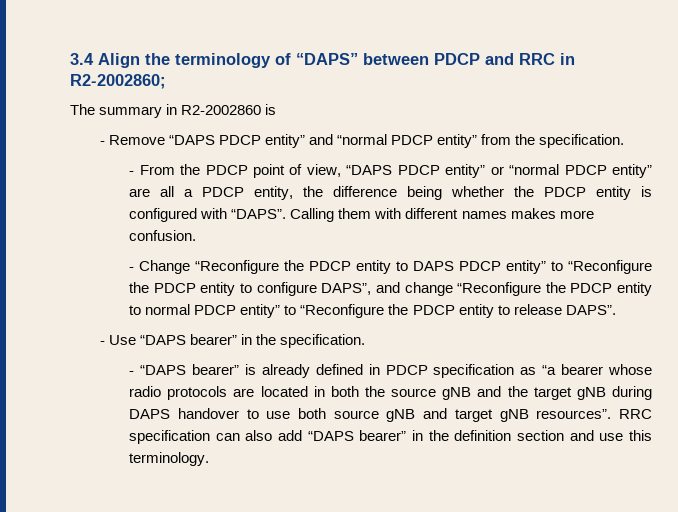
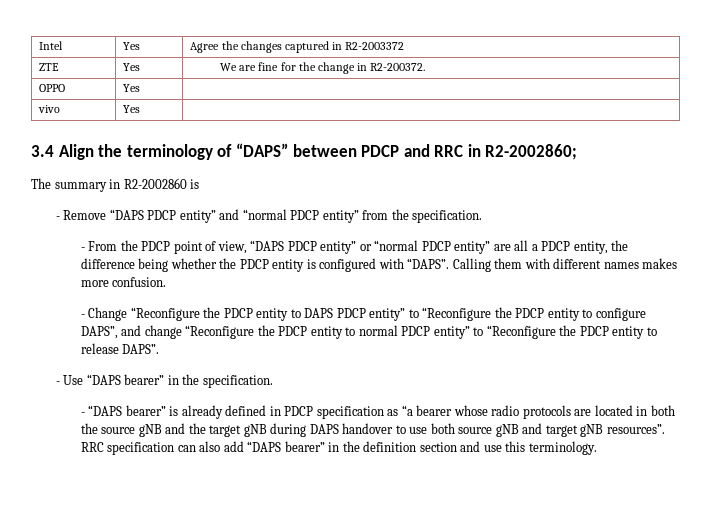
(70, 59) none -> [39,41,64,50] [123,42,141,50] [190,41,404,53] [39,63,60,71] [123,63,141,71] [220,62,425,74] [39,84,66,92] [123,84,141,92] [38,105,61,113] [123,105,141,113] Intel | Yes | Agree the changes captured in R2-2003372 // ZTE | Yes | We are fine for the change in R2-200372. // OPPO | Yes | // vivo | Yes | //

